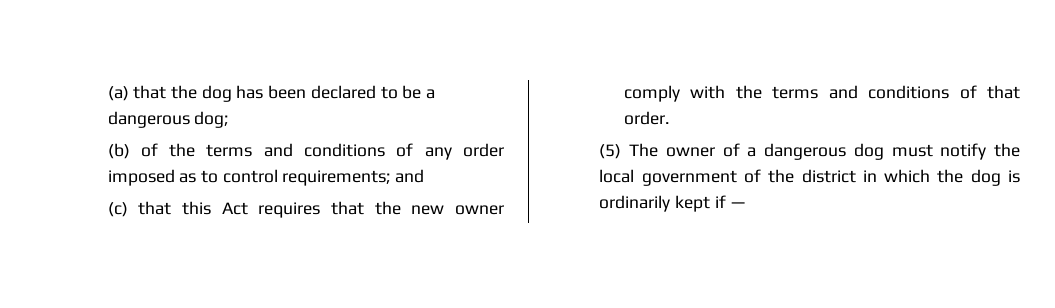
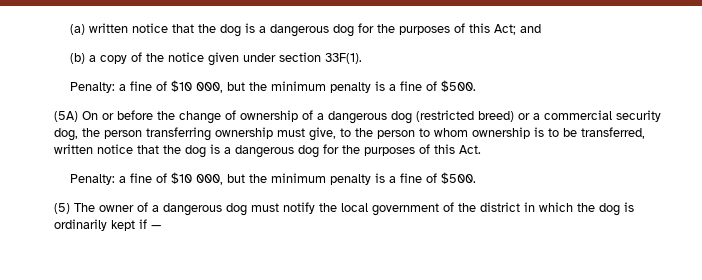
[133,85,436,102] [107,111,229,128] [107,143,505,160] [107,169,425,186] [107,201,505,218] [623,85,1020,102] [623,111,669,125] that the dog has been declared to be a dangerous dog; // (b) of the terms and conditions of any order imposed as to control requirements; and // (c) that this Act requires that the new owner comply with the terms and conditions of that order. -> [89,23,542,37] [70,52,363,66] [70,80,477,93] [53,110,661,124] [53,127,645,141] [53,144,481,158] [70,172,477,185] written notice that the dog is a dangerous dog for the purposes of this Act; and // (b) a copy of the notice given under section 33F(1). // Penalty: a fine of $10 000, but the minimum penalty is a fine of $500. // (5A) On or before the change of ownership of a dangerous dog (restricted breed) or a commercial security dog, the person transferring ownership must give, to the person to whom ownership is to be transferred, written notice that the dog is a dangerous dog for the purposes of this Act. // Penalty: a fine of $10 000, but the minimum penalty is a fine of $500.

